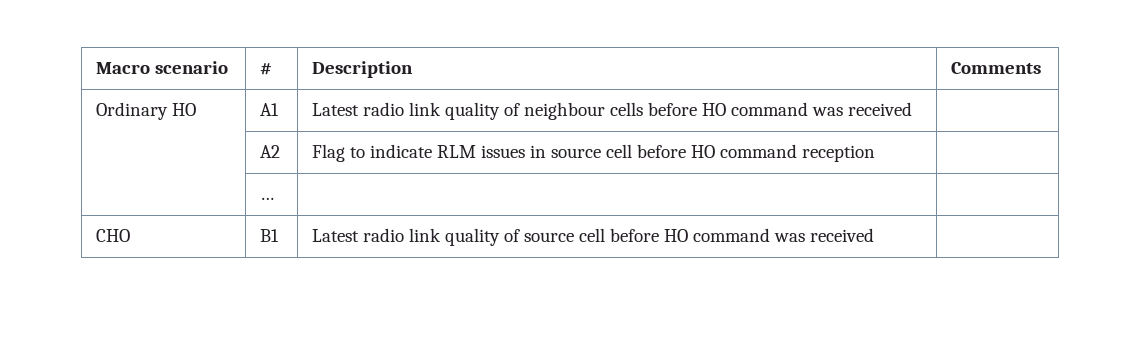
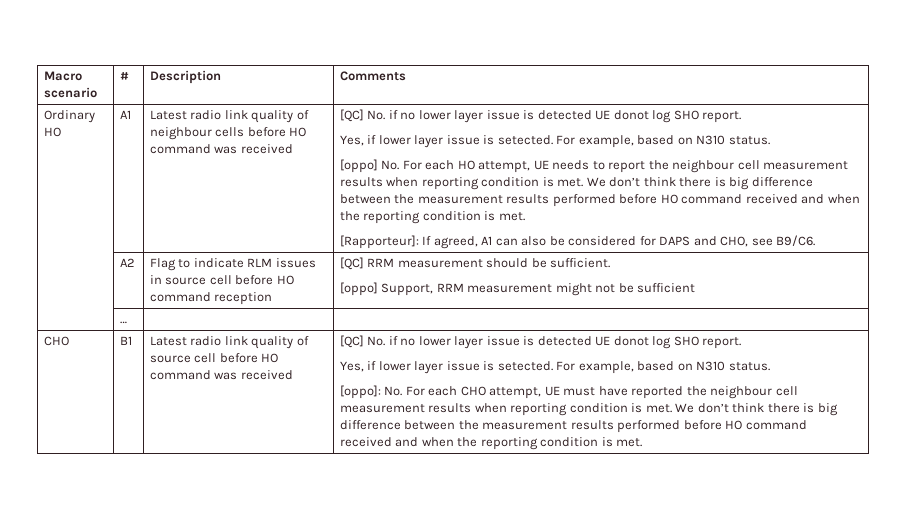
(913, 109) none -> [339,109,742,123] [339,135,770,148] [339,159,849,173] [339,177,813,190] [339,194,860,207] [339,211,525,224] [339,235,816,249] [QC] No. if no lower layer issue is detected UE donot log SHO report. // Yes, if lower layer issue is setected. For example, based on N310 status. // [oppo] No. For each HO attempt, UE needs to report the neighbour cell measurement results when reporting condition is met. We don’t think there is big difference between the measurement results performed before HO command received and when the reporting condition is met. // [Rapporteur]: If agreed, A1 can also be considered for DAPS and CHO, see B9/C6.
(876, 153) none -> [339,257,611,270] [339,282,696,296] [QC] RRM measurement should be sufficient. // [oppo] Support, RRM measurement might not be sufficient
(875, 235) none -> [339,335,742,349] [339,361,770,374] [339,385,798,399] [339,403,838,416] [339,420,807,433] [339,437,643,450] [QC] No. if no lower layer issue is detected UE donot log SHO report. // Yes, if lower layer issue is setected. For example, based on N310 status. // [oppo]: No. For each CHO attempt, UE must have reported the neighbour cell measurement results when reporting condition is met. We don’t think there is big difference between the measurement results performed before HO command received and when the reporting condition is met.

